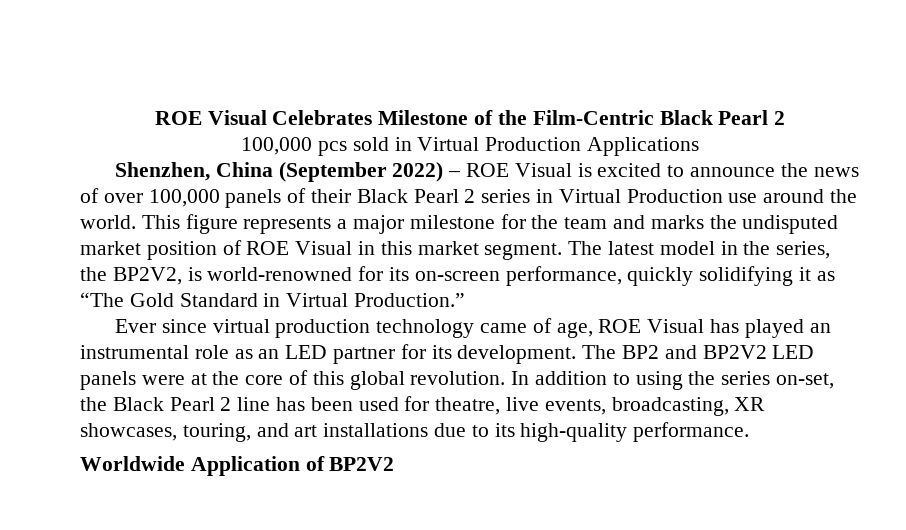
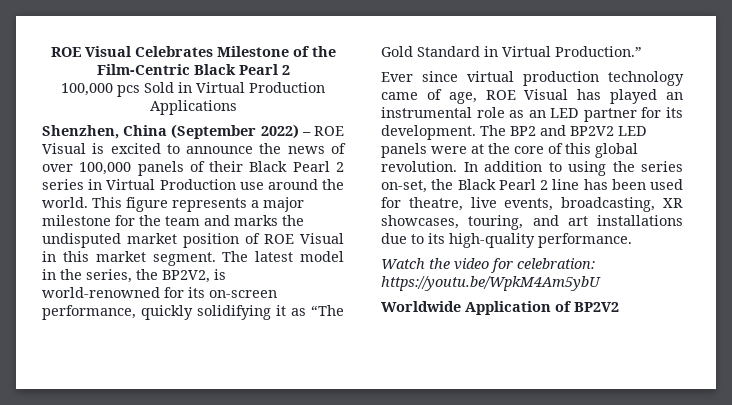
[352,137,389,151] sold -> [144,82,174,93] Sold
(750, 432) none -> [381,258,595,273] [381,276,601,291] // Watch the video for celebration: https://youtu.be/WpkM4Am5ybU

